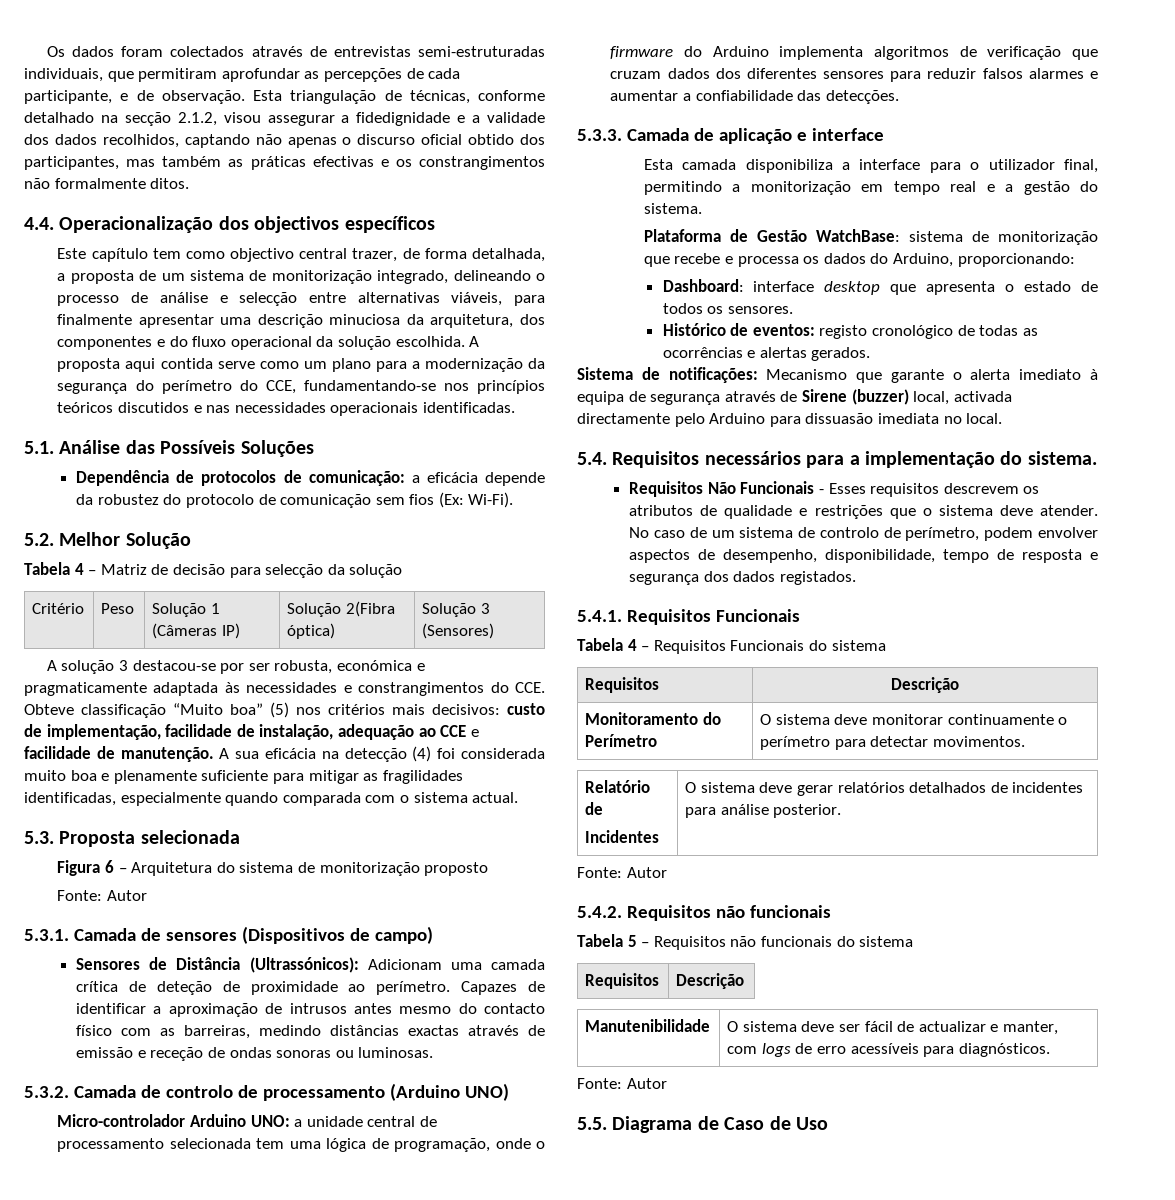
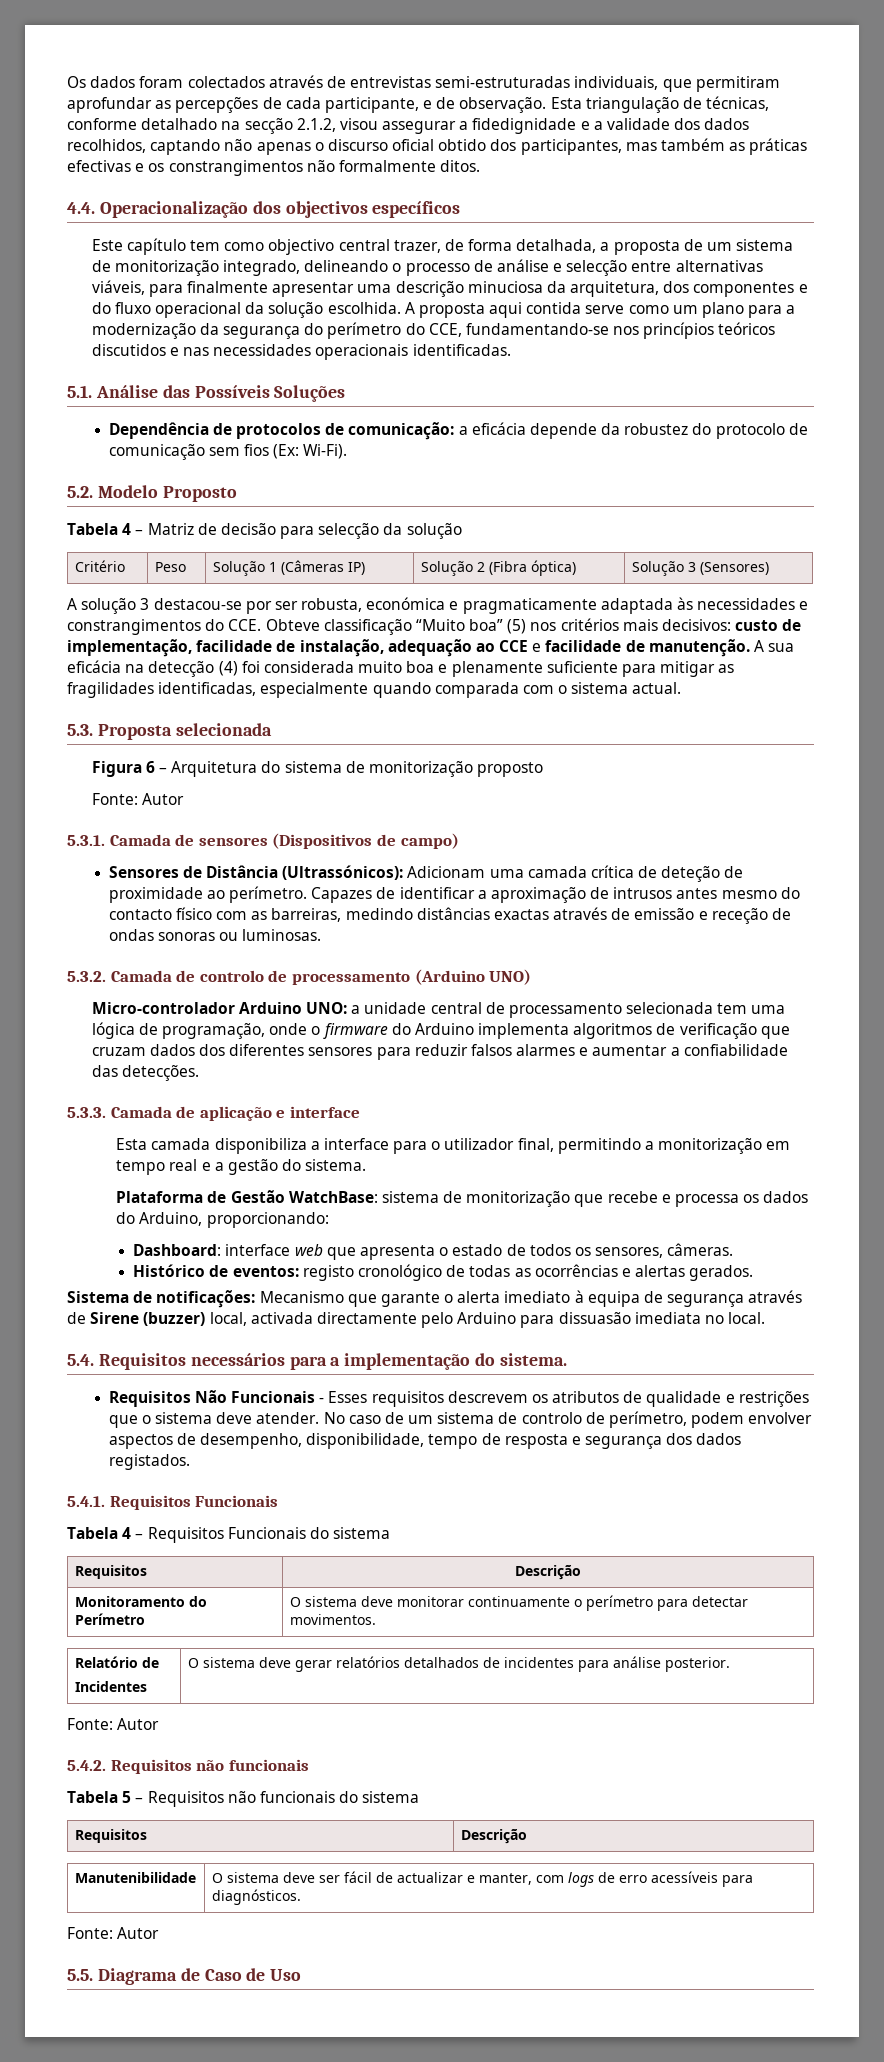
[59,532,191,549] Melhor Solução -> [97,485,237,502] Modelo Proposto
[345,601,395,617] 2(Fibra -> [476,561,527,575] 2 (Fibra
[824,281,881,295] desktop -> [294,1244,323,1256] web
[727,306,793,314] sensores. -> [595,1243,734,1258] sensores, câmeras.

